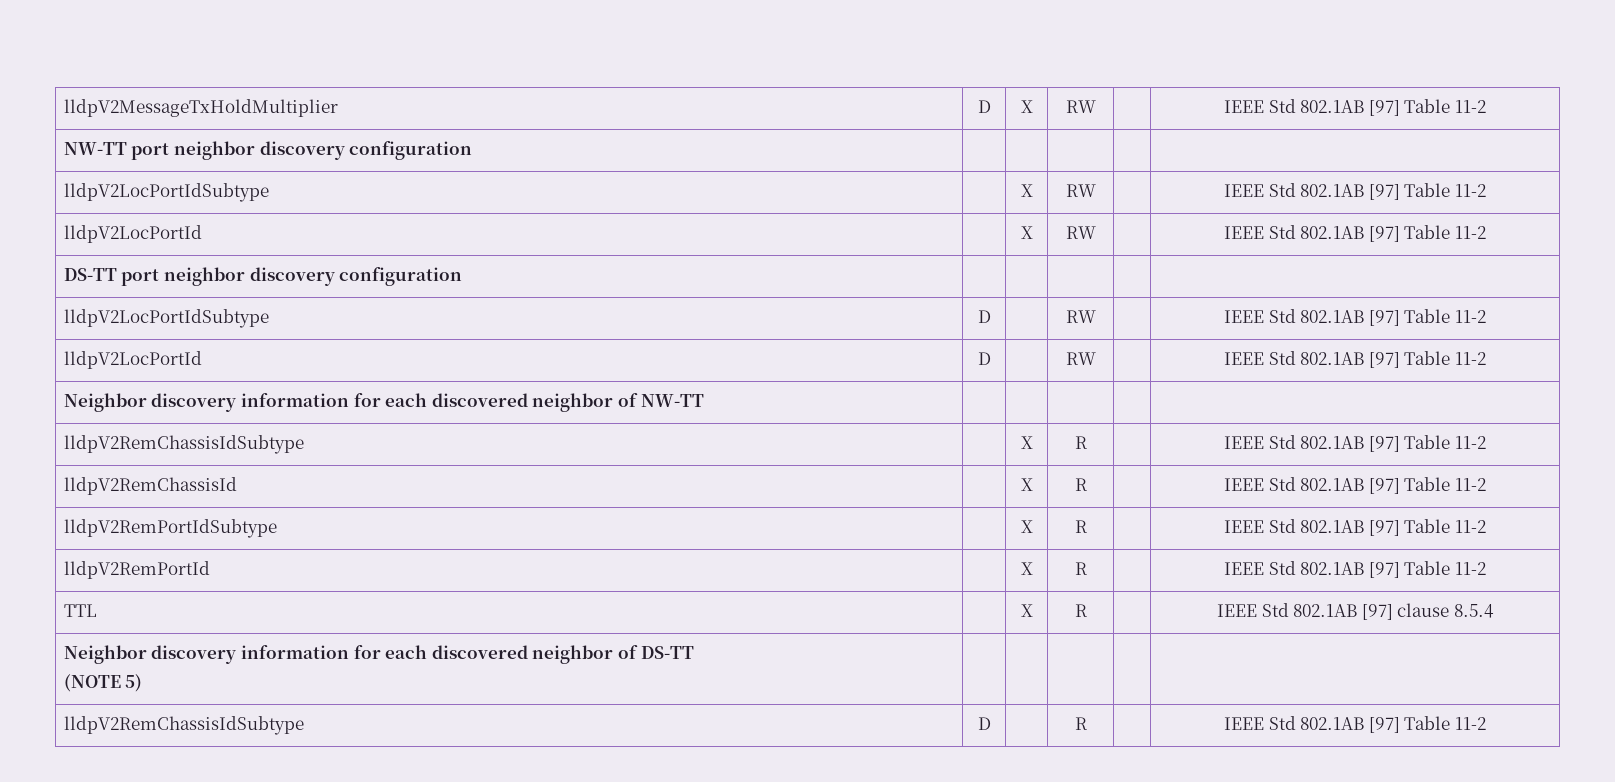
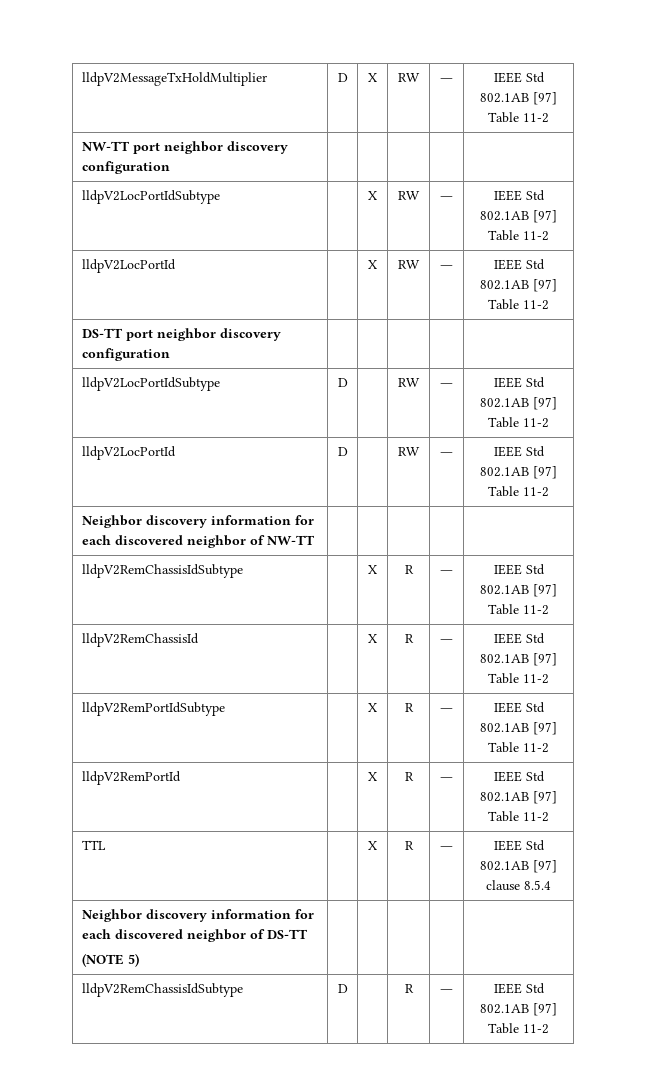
(1096, 106) none -> [440,78,453,82] ―
(1096, 190) none -> [440,196,453,200] ―
(1096, 232) none -> [440,265,453,269] ―
(1096, 316) none -> [440,383,453,387] ―
(1096, 358) none -> [440,452,453,456] ―
(1087, 442) none -> [440,570,453,574] ―
(1087, 484) none -> [440,639,453,643] ―
(1087, 526) none -> [440,708,453,712] ―
(1087, 568) none -> [440,777,453,781] ―
(1087, 610) none -> [440,846,453,850] ―
(1087, 723) none -> [440,989,453,993] ―

